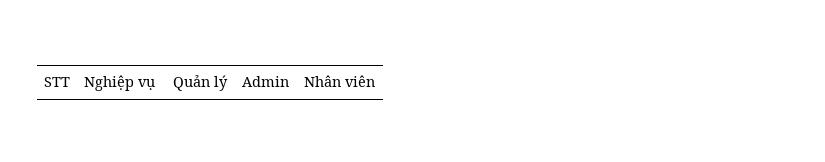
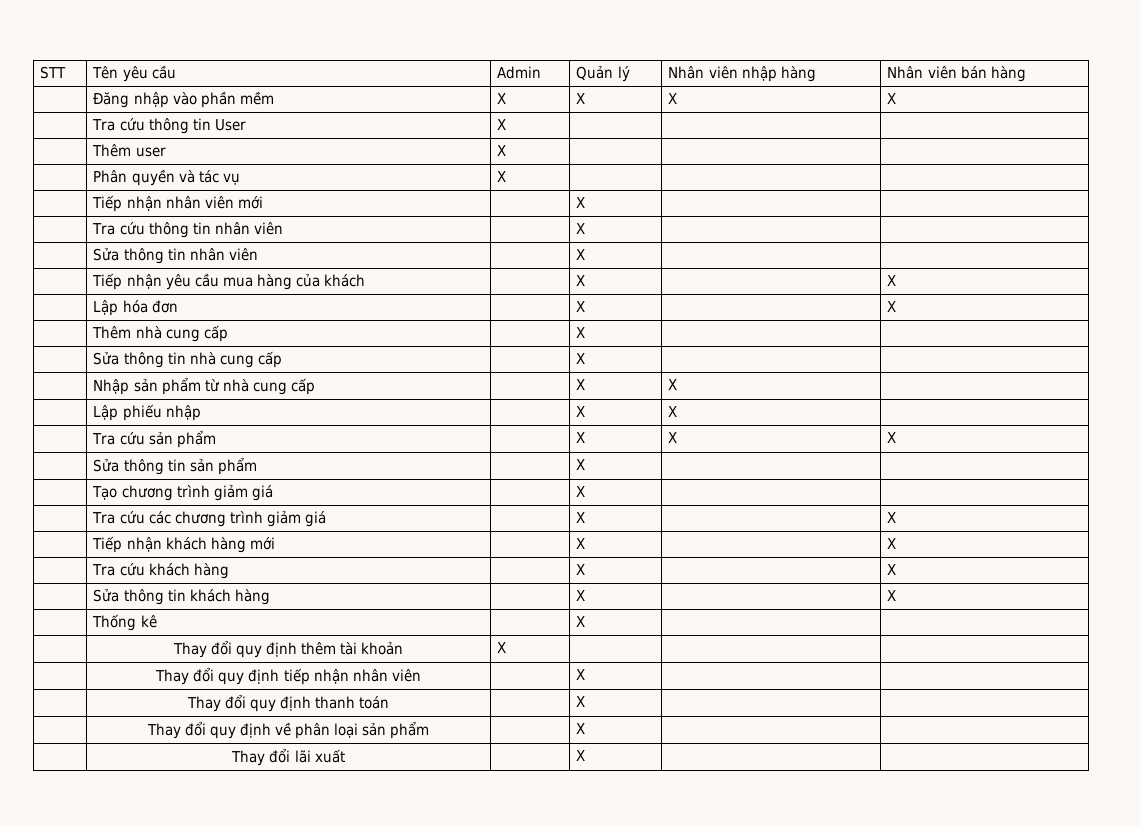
[83,75,155,91] [172,75,228,91] [241,76,289,87] [303,75,375,87] Nghiệp vụ | Quản lý | Admin | Nhân viên -> [92,65,176,82] [497,66,542,79] [576,65,630,82] [668,66,816,82] [887,66,1026,82] [93,91,274,108] [497,93,507,104] [576,93,586,104] [668,93,678,104] [887,93,897,104] [92,118,246,134] [497,119,507,130] [92,144,166,157] [497,145,507,156] [93,169,240,186] [497,171,507,182] [92,195,263,212] [576,197,586,208] [92,222,283,238] [576,223,586,234] [93,247,258,264] [576,249,586,260] [92,273,365,290] [576,275,586,286] [887,275,897,286] [93,300,178,316] [576,301,586,312] [887,301,897,312] [92,325,228,342] [576,327,586,338] [93,351,282,368] [576,353,586,364] [93,377,315,395] [576,379,586,390] [668,379,678,390] [93,404,201,421] [576,406,586,417] [668,406,678,417] [92,430,216,448] [576,432,586,443] [668,432,678,443] [887,432,897,443] [93,457,257,475] [576,459,586,470] [92,484,273,501] [576,486,586,497] [92,510,326,527] [576,512,586,523] [887,512,897,523] [92,536,275,553] [576,538,586,549] [887,538,897,549] [92,563,229,579] [576,564,586,575] [887,564,897,575] [93,588,270,605] [576,590,586,601] [887,590,897,601] [92,614,157,631] [576,616,586,627] [172,640,404,658] [497,642,507,653] [155,667,421,685] [576,669,586,680] [186,694,390,712] [576,696,586,707] [146,721,430,739] [576,723,586,734] [231,748,345,766] [576,750,586,761] Tên yêu cầu | Admin | Quản lý | Nhân viên nhập hàng | Nhân viên bán hàng // | Đăng nhập vào phần mềm | X | X | X | X // | Tra cứu thông tin User | X | | | // | Thêm user | X | | | // | Phân quyền và tác vụ | X | | | // | Tiếp nhận nhân viên mới | | X | | // | Tra cứu thông tin nhân viên | | X | | // | Sửa thông tin nhân viên | | X | | // | Tiếp nhận yêu cầu mua hàng của khách | | X | | X // | Lập hóa đơn | | X | | X // | Thêm nhà cung cấp | | X | | // | Sửa thông tin nhà cung cấp | | X | | // | Nhập sản phẩm từ nhà cung cấp | | X | X | // | Lập phiếu nhập | | X | X | // | Tra cứu sản phẩm | | X | X | X // | Sửa thông tin sản phẩm | | X | | // | Tạo chương trình giảm giá | | X | | // | Tra cứu các chương trình giảm giá | | X | | X // | Tiếp nhận khách hàng mới | | X | | X // | Tra cứu khách hàng | | X | | X // | Sửa thông tin khách hàng | | X | | X // | Thống kê | | X | | // | Thay đổi quy định thêm tài khoản | X | | | // | Thay đổi quy định tiếp nhận nhân viên | | X | | // | Thay đổi quy định thanh toán | | X | | // | Thay đổi quy định về phân loại sản phẩm | | X | | // | Thay đổi lãi xuất | | X | |

